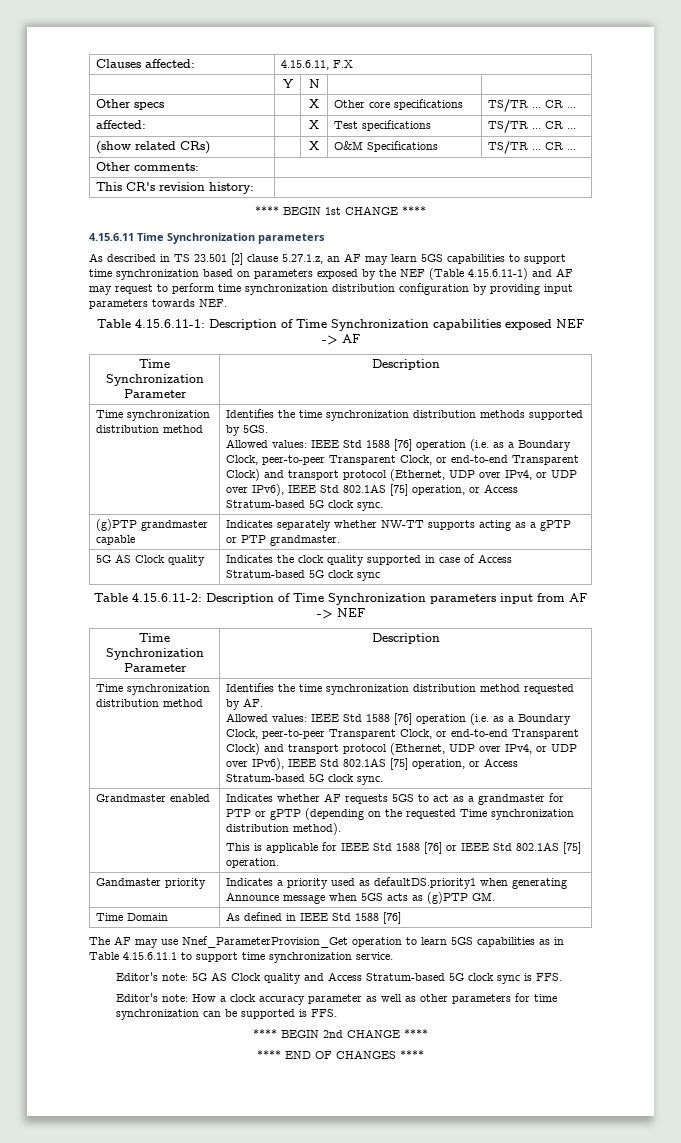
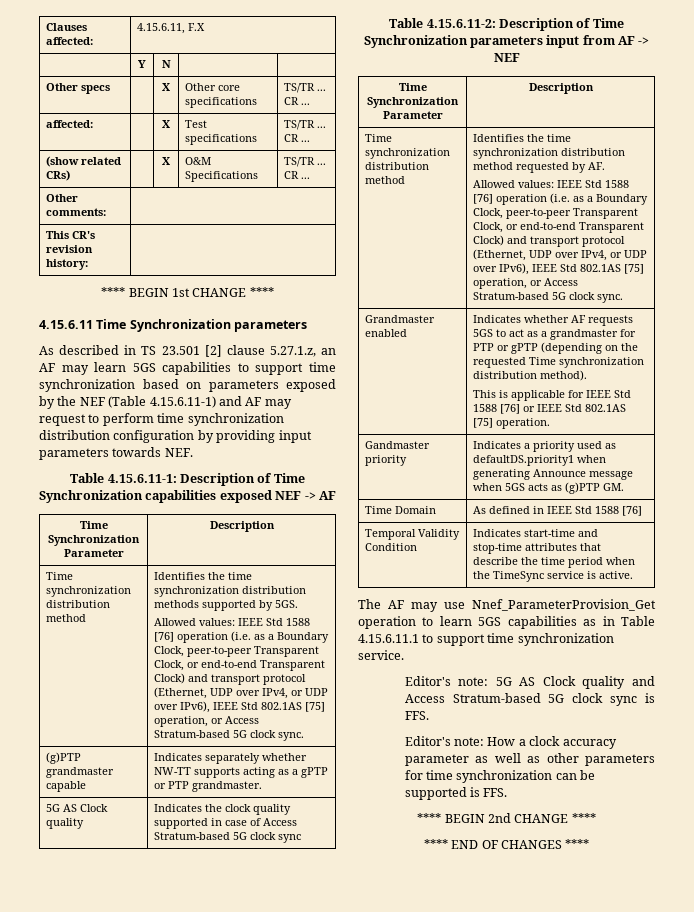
(401, 918) none -> [365,529,461,540] [365,543,418,551] [473,529,599,537] [473,543,602,554] [473,557,636,568] [473,571,634,582] // Temporal Validity Condition | Indicates start-time and stop-time attributes that describe the time period when the TimeSync service is active.

